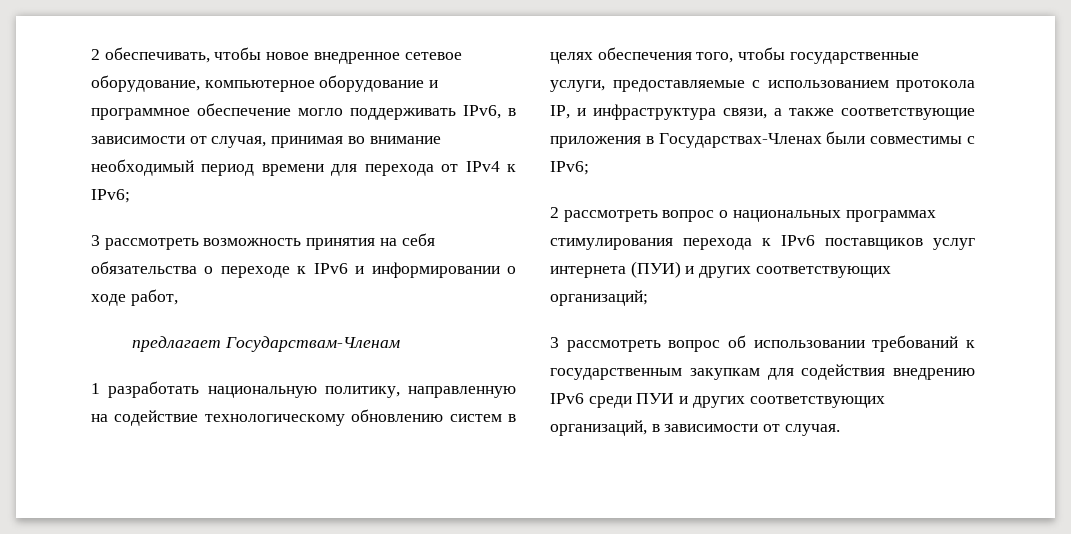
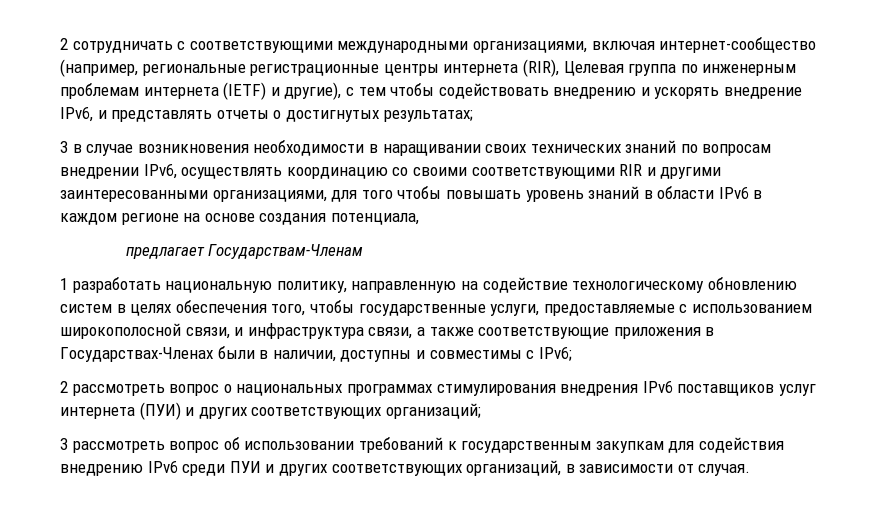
[91,47,462,64] [91,75,439,92] [91,103,516,120] [91,136,441,148] [91,159,517,176] [91,189,130,203] [91,233,435,250] [91,261,516,278] [91,289,178,306] 2 обеспечивать, чтобы новое внедренное сетевое оборудование, компьютерное оборудование и программное обеспечение могло поддерживать IPv6, в зависимости от случая, принимая во внимание необходимый период времени для перехода от IPv4 к IPv6; // 3 рассмотреть возможность принятия на себя обязательства о переходе к IPv6 и информировании о ходе работ, -> [60,37,817,53] [60,59,797,77] [60,82,803,100] [60,107,473,122] [60,140,772,156] [60,164,722,179] [60,186,763,202] [60,213,419,225] 2 сотрудничать с соответствующими международными организациями, включая интернет-сообщество (например, региональные регистрационные центры интернета (RIR), Целевая группа по инженерным проблемам интернета (IETF) и другие), с тем чтобы содействовать внедрению и ускорять внедрение IPv6, и представлять отчеты о достигнутых результатах; // 3 в случае возникновения необходимости в наращивании своих технических знаний по вопросам внедрении IPv6, осуществлять координацию со своими соответствующими RIR и другими заинтересованными организациями, для того чтобы повышать уровень знаний в области IPv6 в каждом регионе на основе создания потенциала,
[896,80,975,92] [550,105,570,119] протокола IP, -> [60,323,230,339] широкополосной связи,
(866, 137) none -> [259,350,425,362] в наличии, доступны и
[683,238,771,250] перехода к -> [560,384,639,396] внедрения

